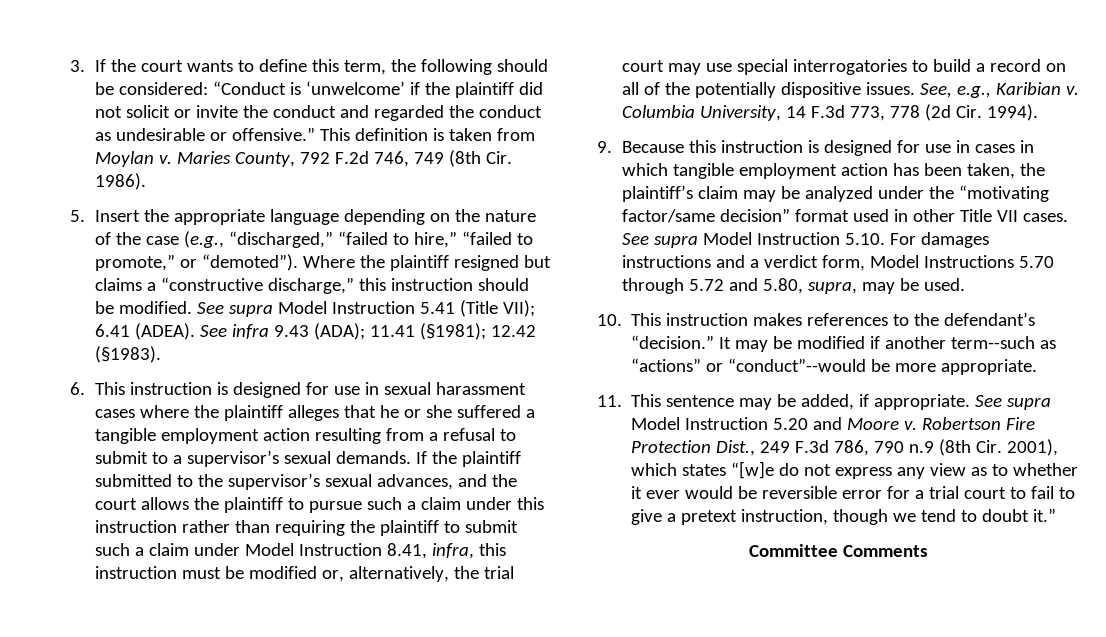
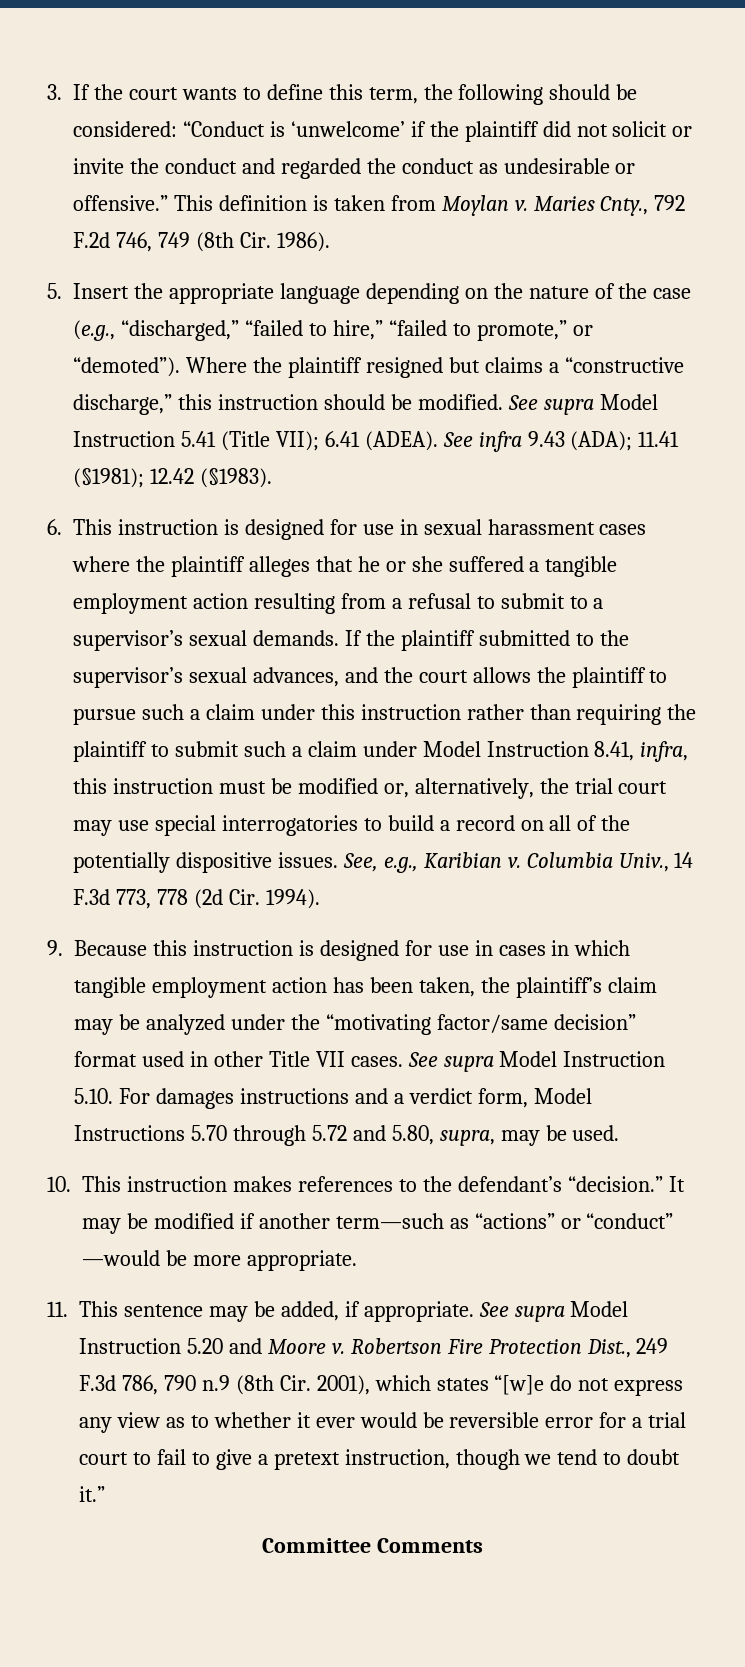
[235,152,296,167] County, -> [600,196,649,216] Cnty.,
[700,105,782,121] University, -> [618,853,669,872] Univ.,
[951,336,1036,349] term--such -> [335,1213,444,1229] term—such
[728,358,867,372] “conduct”--would -> [586,1213,674,1229] [82,1250,160,1266] “conduct” —would

